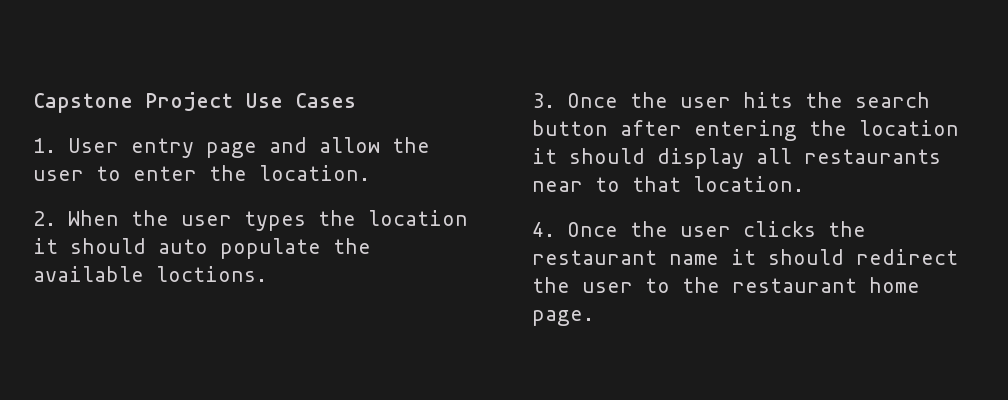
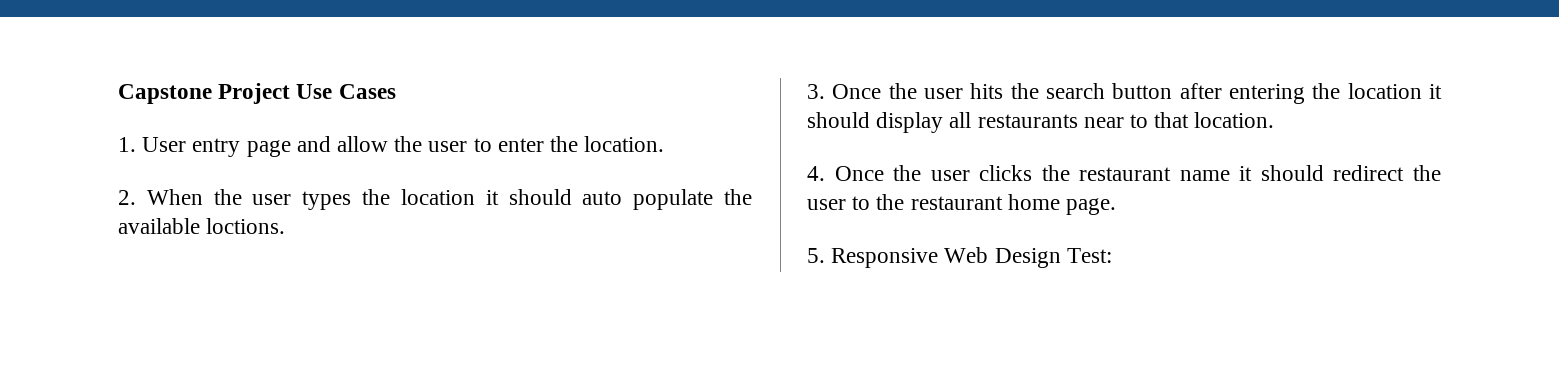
(594, 318) none -> [807,247,1112,268] // 5. Responsive Web Design Test:

